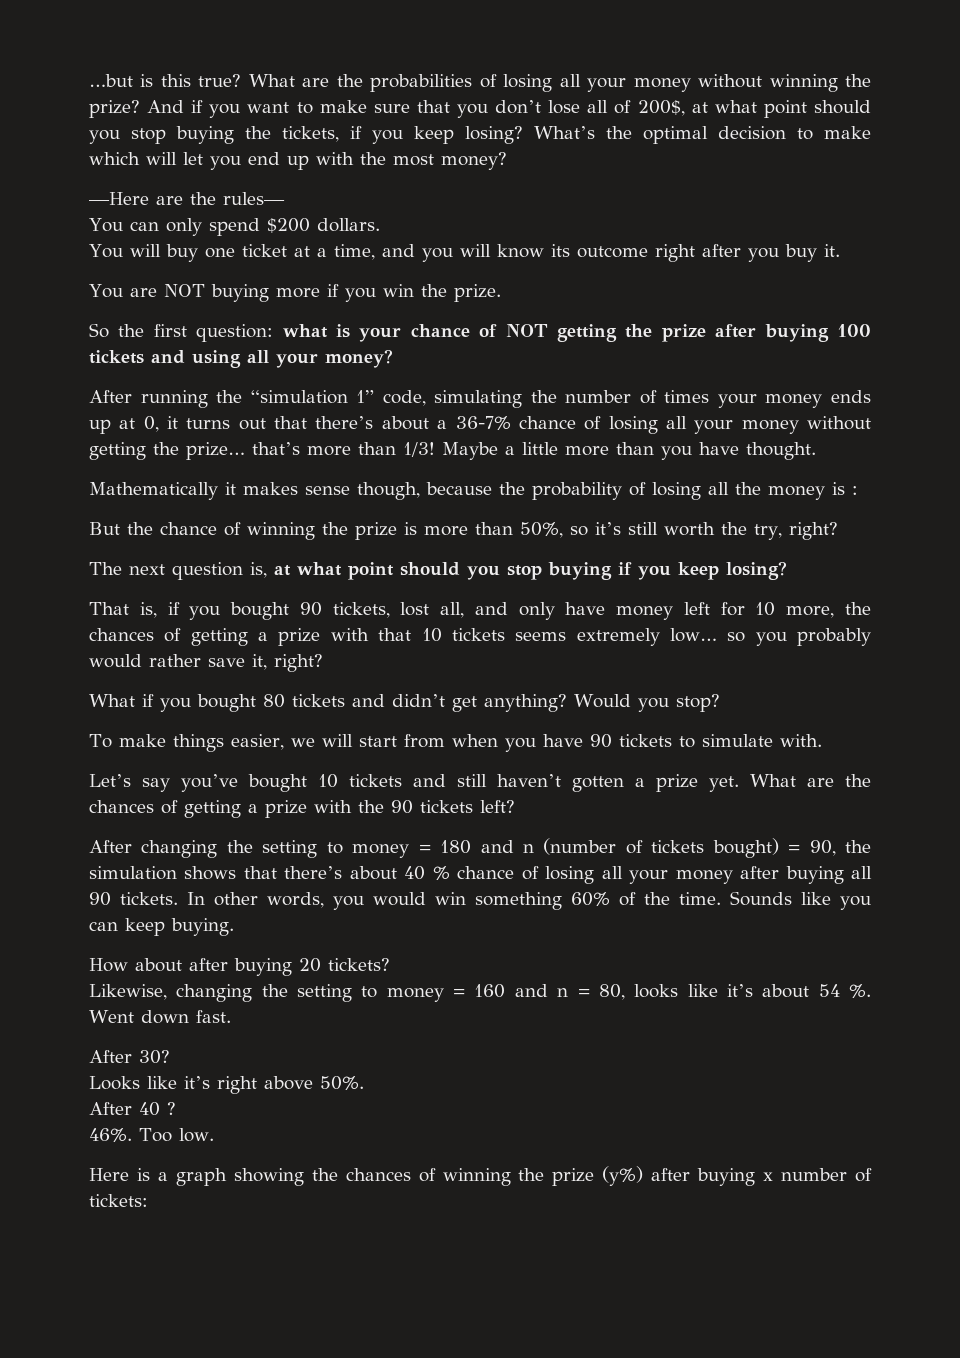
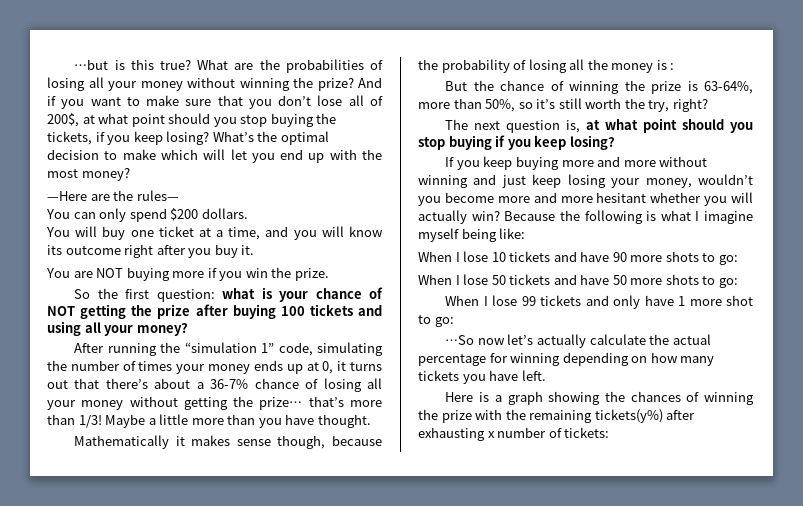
(417, 528) none -> [704,81,753,94] 63-64%,
[89,602,871,620] [89,628,871,646] [89,654,323,672] [89,694,720,712] [89,734,822,752] [89,774,871,792] [89,800,515,818] [89,838,871,858] [89,866,872,884] [89,891,871,910] [89,918,234,936] [89,958,390,976] [89,984,872,1002] [89,1010,231,1024] [89,1050,170,1064] [89,1076,364,1094] [89,1102,176,1116] [89,1128,214,1142] That is, if you bought 90 tickets, lost all, and only have money left for 10 more, the chances of getting a prize with that 10 tickets seems extremely low… so you probably would rather save it, right? // What if you bought 80 tickets and didn’t get anything? Would you stop? // To make things easier, we will start from when you have 90 tickets to simulate with. // Let’s say you’ve bought 10 tickets and still haven’t gotten a prize yet. What are the chances of getting a prize with the 90 tickets left? // After changing the setting to money = 180 and n (number of tickets bought) = 90, the simulation shows that there’s about 40 % chance of losing all your money after buying all 90 tickets. In other words, you would win something 60% of the time. Sounds like you can keep buying. // How about after buying 20 tickets? // Likewise, changing the setting to money = 160 and n = 80, looks like it’s about 54 %. Went down fast. // After 30? // Looks like it’s right above 50%. // After 40 ? // 46%. Too low. -> [445,156,708,170] [418,174,753,188] [418,192,753,206] [418,210,753,224] [418,228,526,242] [418,251,738,265] [418,274,738,288] [445,295,753,309] [418,315,454,327] [445,334,711,348] [418,352,715,366] [418,370,546,384] If you keep buying more and more without winning and just keep losing your money, wouldn’t you become more and more hesitant whether you will actually win? Because the following is what I imagine myself being like: // When I lose 10 tickets and have 90 more shots to go: // When I lose 50 tickets and have 50 more shots to go: // When I lose 99 tickets and only have 1 more shot to go: // …So now let’s actually calculate the actual percentage for winning depending on how many tickets you have left.
[602,1166,756,1186] (y%) after buying -> [475,409,696,423] [418,427,485,441] with the remaining tickets(y%) after exhausting

